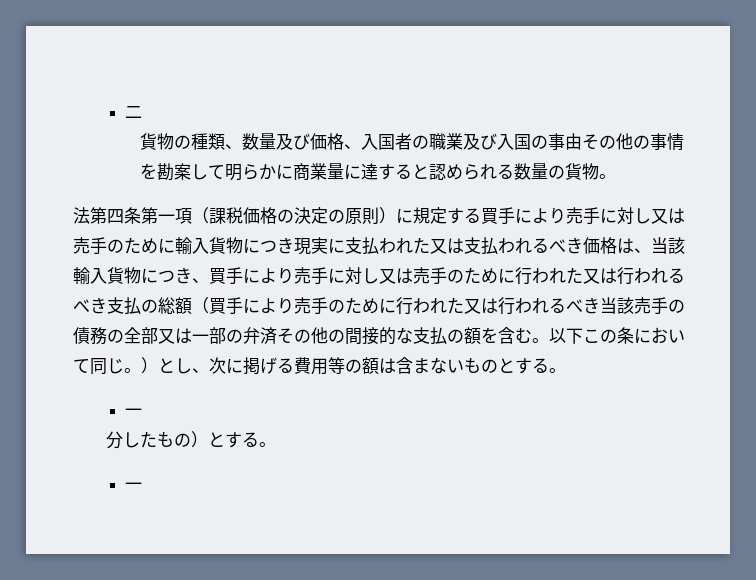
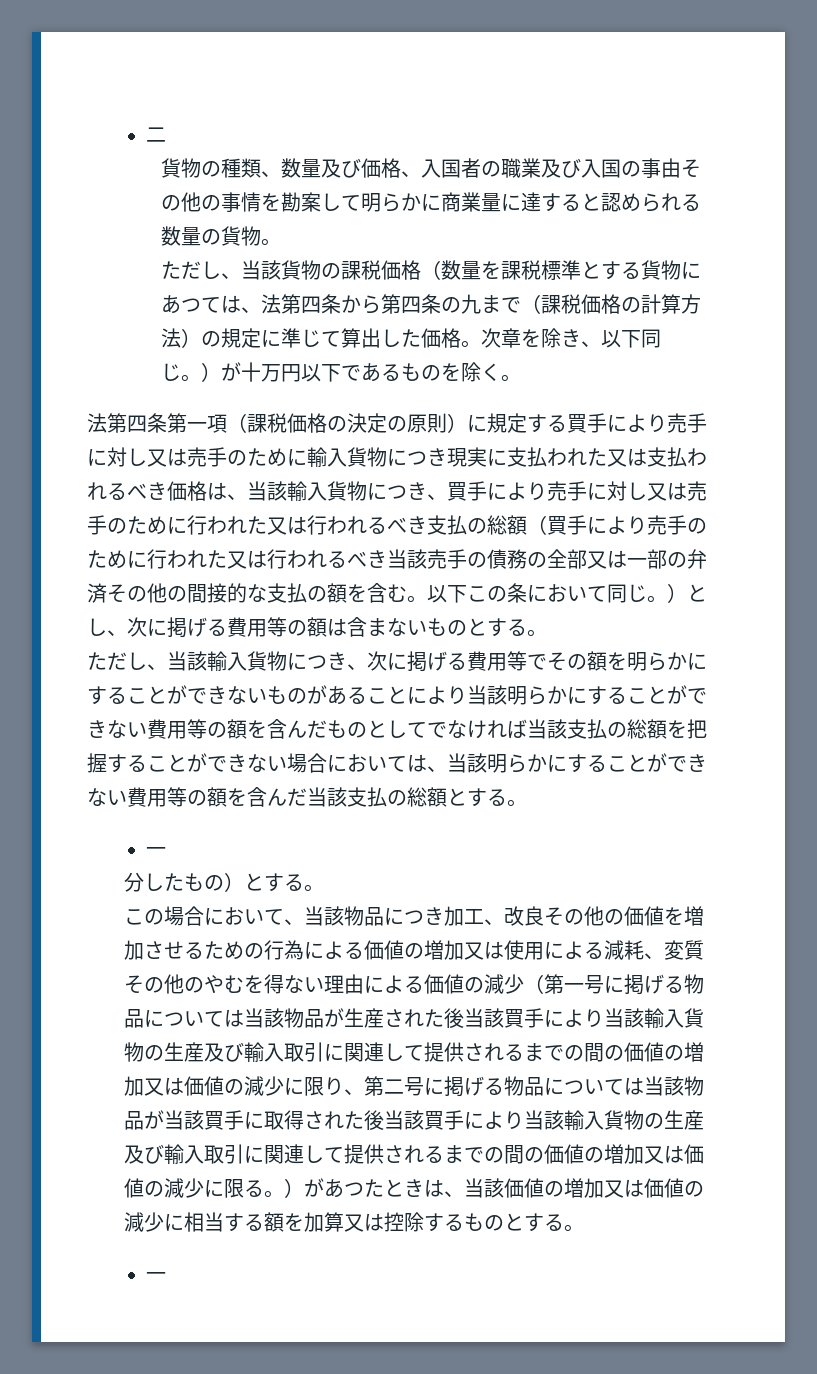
(616, 176) none -> [161,260,702,280] [161,294,702,314] [161,328,662,348] [161,362,522,382] // ただし、当該貨物の課税価格（数量を課税標準とする貨物にあつては、法第四条から第四条の九まで（課税価格の計算方法）の規定に準じて算出した価格。次章を除き、以下同じ。）が十万円以下であるものを除く。
(566, 370) none -> [87,651,707,672] [87,685,707,705] [87,719,707,739] [87,753,707,773] [87,787,527,807] // ただし、当該輸入貨物につき、次に掲げる費用等でその額を明らかにすることができないものがあることにより当該明らかにすることができない費用等の額を含んだものとしてでなければ当該支払の総額を把握することができない場合においては、当該明らかにすることができない費用等の額を含んだ当該支払の総額とする。
(277, 444) none -> [124,906,705,926] [124,940,705,960] [124,974,705,995] [124,1008,705,1029] [124,1042,705,1063] [124,1076,705,1097] [124,1110,705,1131] [124,1144,705,1165] [124,1178,705,1198] [124,1212,585,1232] // この場合において、当該物品につき加工、改良その他の価値を増加させるための行為による価値の増加又は使用による減耗、変質その他のやむを得ない理由による価値の減少（第一号に掲げる物品については当該物品が生産された後当該買手により当該輸入貨物の生産及び輸入取引に関連して提供されるまでの間の価値の増加又は価値の減少に限り、第二号に掲げる物品については当該物品が当該買手に取得された後当該買手により当該輸入貨物の生産及び輸入取引に関連して提供されるまでの間の価値の増加又は価値の減少に限る。）があつたときは、当該価値の増加又は価値の減少に相当する額を加算又は控除するものとする。

